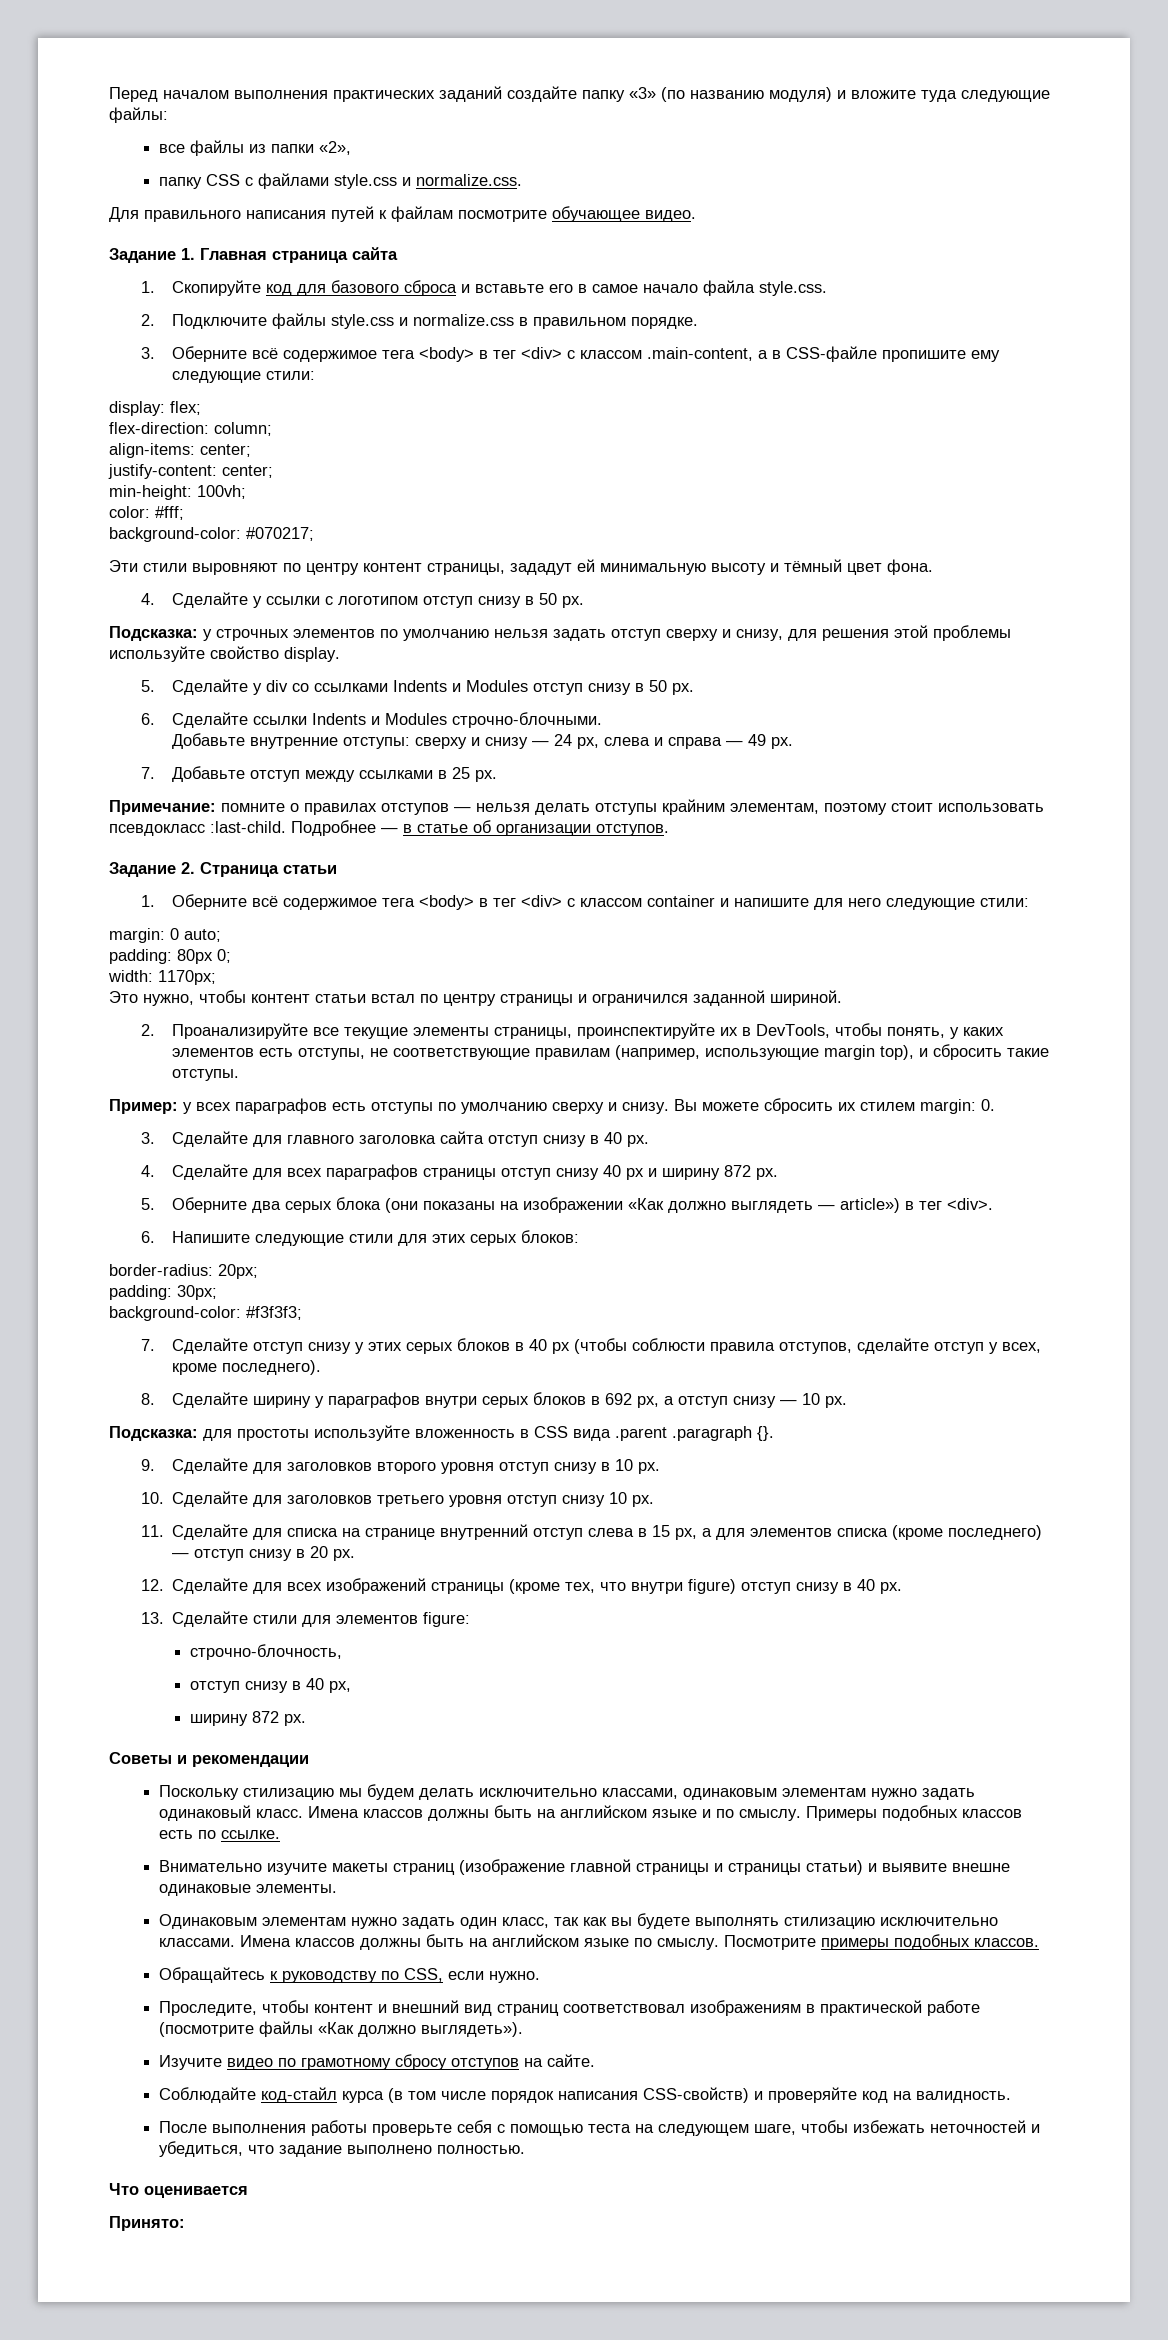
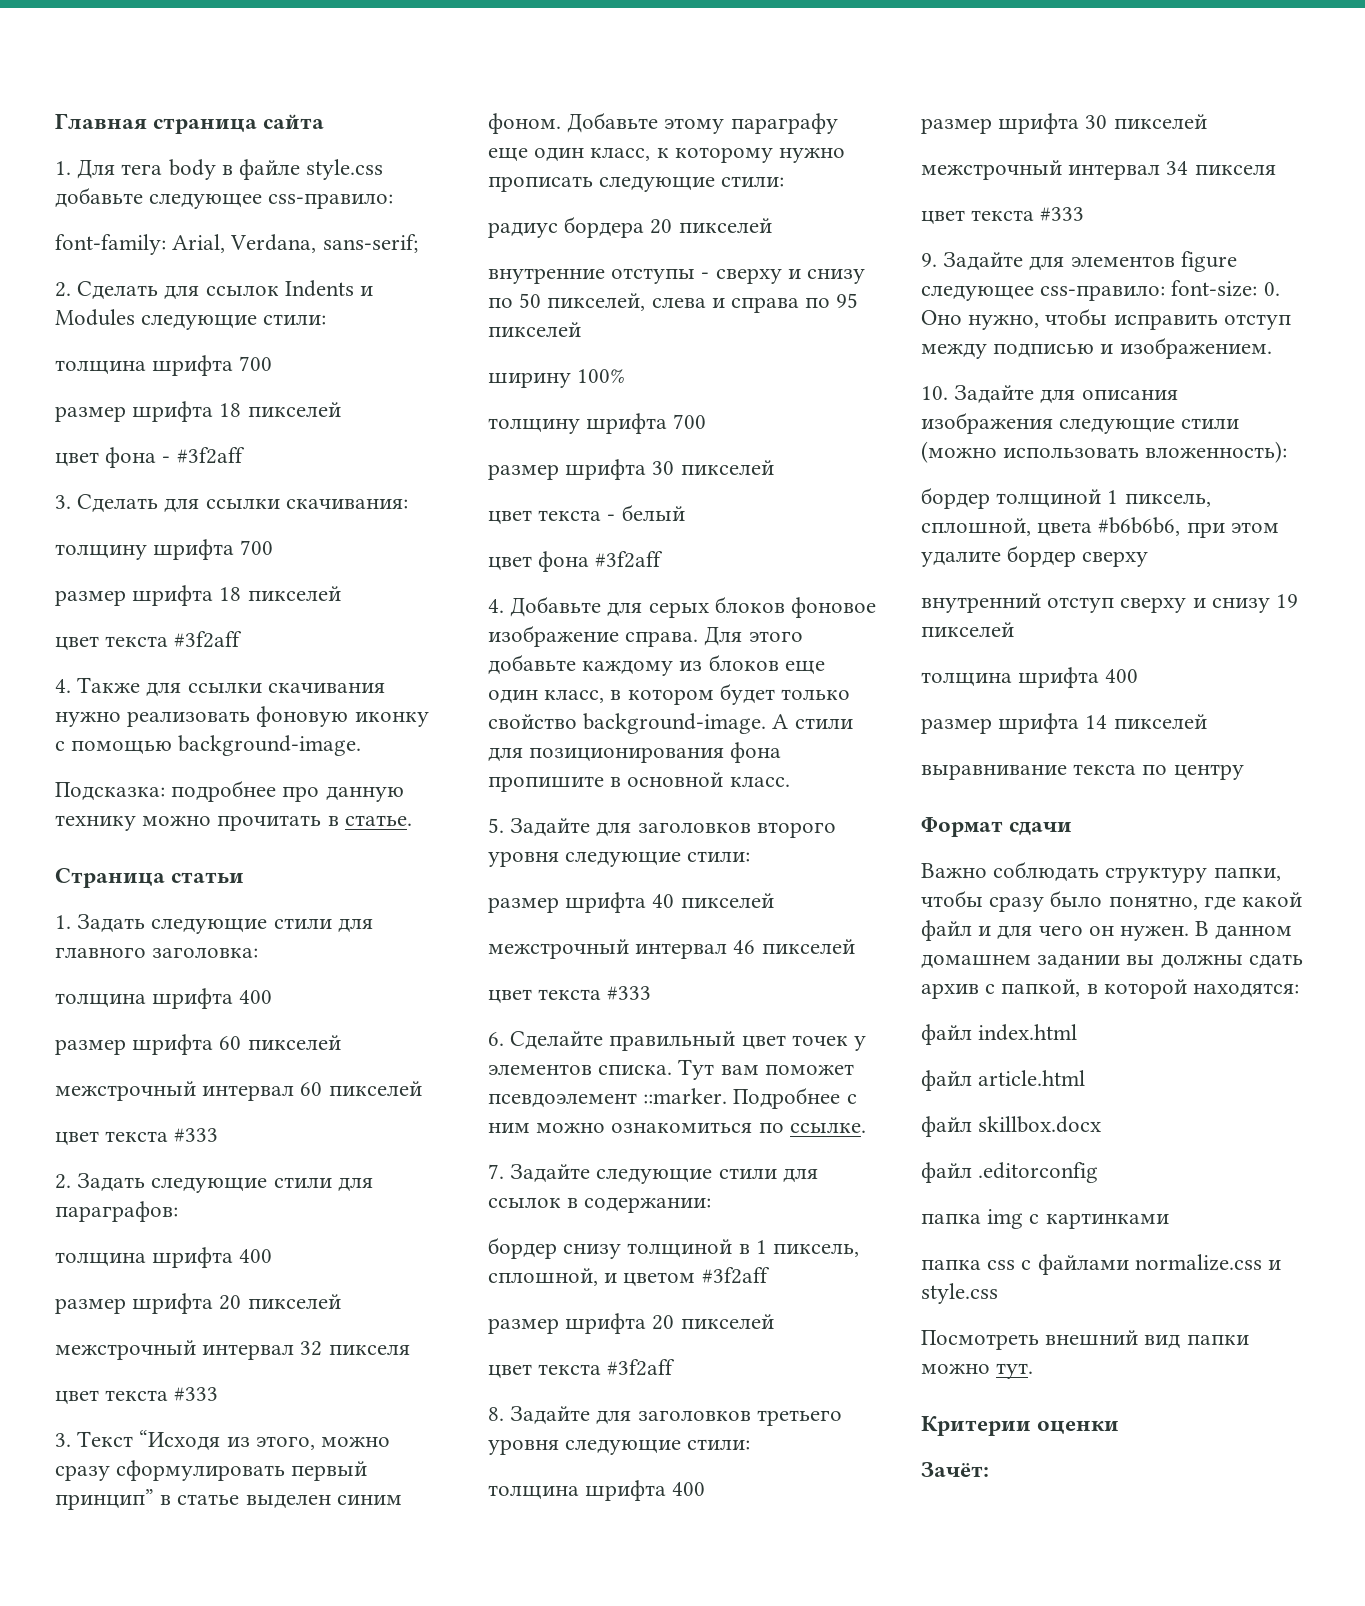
[109,86,1050,102] [109,107,168,123] [158,140,351,156] [158,173,522,189] [109,206,696,222] [109,247,398,263] [140,280,828,296] [140,313,699,329] [140,346,1001,362] [172,371,316,383] [109,401,201,416] [109,422,272,436] [109,443,251,458] [108,464,273,479] [109,485,246,500] [109,506,184,520] [109,527,314,542] [109,559,933,575] [140,592,585,608] [109,625,1011,641] [109,646,340,662] [140,679,695,695] [140,712,603,728] [172,733,794,749] [140,766,498,782] [109,799,1044,815] [109,820,669,836] [109,862,337,877] [140,894,1030,910] [109,928,221,943] [109,949,231,964] [108,970,216,985] [109,990,842,1006] [140,1023,1005,1039] [172,1044,1050,1060] [172,1069,240,1081] [109,1098,995,1114] [140,1131,650,1147] [140,1164,779,1180] [140,1197,994,1213] [140,1230,580,1246] [109,1264,258,1279] [109,1285,217,1300] [109,1306,302,1321] [140,1338,1042,1354] [172,1360,322,1375] [140,1392,848,1408] [109,1425,774,1441] [140,1458,661,1474] [140,1491,655,1507] [140,1524,1043,1540] [172,1546,356,1561] [140,1578,903,1594] [140,1611,471,1627] [190,1644,343,1660] [190,1678,352,1693] [190,1711,307,1726] [109,1752,309,1767] [158,1784,975,1800] [158,1805,1022,1821] [158,1830,280,1839] [158,1859,1010,1875] [158,1884,337,1896] [158,1913,998,1929] [158,1934,1039,1950] [158,1967,540,1983] [158,2000,980,2016] [158,2021,523,2037] [158,2054,595,2070] [158,2087,1011,2103] [158,2120,1040,2136] [158,2141,525,2157] [109,2183,248,2198] [109,2216,185,2231] Перед началом выполнения практических заданий создайте папку «3» (по названию модуля) и вложите туда следующие файлы: // все файлы из папки «2», // папку CSS с файлами style.css и normalize.css. // Для правильного написания путей к файлам посмотрите обучающее видео. // Задание 1. Главная страница сайта // 1. Скопируйте код для базового сброса и вставьте его в самое начало файла style.css. // 2. Подключите файлы style.css и normalize.css в правильном порядке. // 3. Оберните всё содержимое тега <body> в тег <div> с классом .main-content, а в CSS-файле пропишите ему следующие стили: // display: flex; // flex-direction: column; // align-items: center; // justify-content: center; // min-height: 100vh; // color: #fff; // background-color: #070217; // Эти стили выровняют по центру контент страницы, зададут ей минимальную высоту и тёмный цвет фона. // 4. Сделайте у ссылки с логотипом отступ снизу в 50 px. // Подсказка: у строчных элементов по умолчанию нельзя задать отступ сверху и снизу, для решения этой проблемы используйте свойство display. // 5. Сделайте у div со ссылками Indents и Modules отступ снизу в 50 px. // 6. Сделайте ссылки Indents и Modules строчно-блочными. // Добавьте внутренние отступы: сверху и снизу — 24 px, слева и справа — 49 px. // 7. Добавьте отступ между ссылками в 25 px. // Примечание: помните о правилах отступов — нельзя делать отступы крайним элементам, поэтому стоит использовать псевдокласс :last-child. Подробнее — в статье об организации отступов. // Задание 2. Страница статьи // 1. Оберните всё содержимое тега <body> в тег <div> с классом container и напишите для него следующие стили: // margin: 0 auto; // padding: 80px 0; // width: 1170px; // Это нужно, чтобы контент статьи встал по центру страницы и ограничился заданной шириной. // 2. Проанализируйте все текущие элементы страницы, проинспектируйте их в DevTools, чтобы понять, у каких элементов есть отступы, не соответствующие правилам (например, использующие margin top), и сбросить такие отступы. // Пример: у всех параграфов есть отступы по умолчанию сверху и снизу. Вы можете сбросить их стилем margin: 0. // 3. Сделайте для главного заголовка сайта отступ снизу в 40 px. // 4. Сделайте для всех параграфов страницы отступ снизу 40 px и ширину 872 px. // 5. Оберните два серых блока (они показаны на изображении «Как должно выглядеть — article») в тег <div>. // 6. Напишите следующие стили для этих серых блоков: // border-radius: 20px; // padding: 30px; // background-color: #f3f3f3; // 7. Сделайте отступ снизу у этих серых блоков в 40 px (чтобы соблюсти правила отступов, сделайте отступ у всех, кроме последнего). // 8. Сделайте ширину у параграфов внутри серых блоков в 692 px, а отступ снизу — 10 px. // Подсказка: для простоты используйте вложенность в CSS вида .parent .paragraph {}. // 9. Сделайте для заголовков второго уровня отступ снизу в 10 px. // 10. Сделайте для заголовков третьего уровня отступ снизу 10 px. // 11. Сделайте для списка на странице внутренний отступ слева в 15 px, а для элементов списка (кроме последнего) — отступ снизу в 20 px. // 12. Сделайте для всех изображений страницы (кроме тех, что внутри figure) отступ снизу в 40 px. // 13. Сделайте стили для элементов figure: // строчно-блочность, // отступ снизу в 40 px, // ширину 872 px. // Советы и рекомендации // Поскольку стилизацию мы будем делать исключительно классами, одинаковым элементам нужно задать одинаковый класс. Имена классов должны быть на английском языке и по смыслу. Примеры подобных классов есть по ссылке. // Внимательно изучите макеты страниц (изображение главной страницы и страницы статьи) и выявите внешне одинаковые элементы. // Одинаковым элементам нужно задать один класс, так как вы будете выполнять стилизацию исключительно классами. Имена классов должны быть на английском языке по смыслу. Посмотрите примеры подобных классов. // Обращайтесь к руководству по CSS, если нужно. // Проследите, чтобы контент и внешний вид страниц соответствовал изображениям в практической работе (посмотрите файлы «Как должно выглядеть»). // Изучите видео по грамотному сбросу отступов на сайте. // Соблюдайте код-стайл курса (в том числе порядок написания CSS-свойств) и проверяйте код на валидность. // После выполнения работы проверьте себя с помощью теста на следующем шаге, чтобы избежать неточностей и убедиться, что задание выполнено полностью. // Что оценивается // Принято: -> [55,113,325,134] [55,159,384,180] [55,187,394,209] [55,234,418,255] [55,280,374,300] [55,309,327,330] [55,355,273,376] [55,401,341,422] [55,447,245,468] [55,494,408,513] [55,539,274,560] [55,585,341,606] [55,631,243,651] [55,677,385,697] [55,706,429,727] [55,735,362,756] [55,780,404,802] [55,815,412,831] [55,868,245,888] [55,914,373,934] [55,947,259,958] [55,988,273,1009] [55,1034,341,1055] [55,1081,422,1101] [55,1128,219,1146] [55,1173,373,1193] [55,1201,178,1222] [55,1247,273,1268] [55,1293,341,1314] [55,1340,410,1360] [55,1387,219,1405] [55,1430,391,1451] [55,1460,368,1481] [55,1489,402,1510] [488,112,838,134] [488,147,846,163] [488,176,785,192] [488,216,772,238] [488,268,866,284] [488,293,859,313] [488,322,581,337] [488,369,626,388] [488,413,707,434] [488,459,774,480] [488,504,685,525] [488,551,664,572] [488,596,877,618] [488,625,803,647] [488,654,825,676] [488,683,851,705] [488,713,853,734] [488,742,782,763] [488,772,790,792] [488,818,836,838] [488,851,751,867] [488,892,774,913] [488,939,855,959] [488,986,652,1004] [488,1031,867,1051] [488,1059,854,1080] [488,1087,857,1109] [488,1122,866,1133] [488,1164,818,1184] [488,1197,712,1213] [488,1237,860,1259] [488,1267,770,1287] [488,1313,774,1334] [488,1359,676,1379] [488,1406,842,1426] [488,1439,751,1455] [488,1480,706,1501] [921,113,1207,134] [921,160,1276,180] [921,207,1085,225] [921,251,1237,272] [921,280,1280,301] [921,308,1291,330] [921,337,1272,359] [921,385,1178,404] [921,412,1240,434] [921,441,1288,463] [921,487,1211,509] [921,517,1279,538] [921,545,1149,567] [921,593,1299,613] [921,622,1014,637] [921,667,1139,688] [921,713,1207,734] [921,764,1244,780] [921,817,1073,837] [921,861,1281,883] [921,890,1303,912] [921,920,1293,941] [921,954,1303,969] [921,979,1300,999] [921,1024,1078,1045] [921,1070,1086,1091] [921,1116,1102,1137] [921,1162,1099,1183] [921,1209,1169,1229] [921,1254,1282,1275] [921,1283,998,1304] [921,1330,1249,1350] [921,1363,1034,1379] [921,1416,1120,1436] [921,1462,989,1477] Главная страница сайта // 1. Для тега body в файле style.css добавьте следующее css-правило: // font-family: Arial, Verdana, sans-serif; // 2. Сделать для ссылок Indents и Modules следующие стили: // толщина шрифта 700 // размер шрифта 18 пикселей // цвет фона - #3f2aff // 3. Сделать для ссылки скачивания: // толщину шрифта 700 // размер шрифта 18 пикселей // цвет текста #3f2aff // 4. Также для ссылки скачивания нужно реализовать фоновую иконку с помощью background-image. // Подсказка: подробнее про данную технику можно прочитать в статье. // Страница статьи // 1. Задать следующие стили для главного заголовка: // толщина шрифта 400 // размер шрифта 60 пикселей // межстрочный интервал 60 пикселей // цвет текста #333 // 2. Задать следующие стили для параграфов: // толщина шрифта 400 // размер шрифта 20 пикселей // межстрочный интервал 32 пикселя // цвет текста #333 // 3. Текст “Исходя из этого, можно сразу сформулировать первый принцип” в статье выделен синим фоном. Добавьте этому параграфу еще один класс, к которому нужно прописать следующие стили: // радиус бордера 20 пикселей // внутренние отступы - сверху и снизу по 50 пикселей, слева и справа по 95 пикселей // ширину 100% // толщину шрифта 700 // размер шрифта 30 пикселей // цвет текста - белый // цвет фона #3f2aff // 4. Добавьте для серых блоков фоновое изображение справа. Для этого добавьте каждому из блоков еще один класс, в котором будет только свойство background-image. А стили для позиционирования фона пропишите в основной класс. // 5. Задайте для заголовков второго уровня следующие стили: // размер шрифта 40 пикселей // межстрочный интервал 46 пикселей // цвет текста #333 // 6. Сделайте правильный цвет точек у элементов списка. Тут вам поможет псевдоэлемент ::marker. Подробнее с ним можно ознакомиться по ссылке. // 7. Задайте следующие стили для ссылок в содержании: // бордер снизу толщиной в 1 пиксель, сплошной, и цветом #3f2aff // размер шрифта 20 пикселей // цвет текста #3f2aff // 8. Задайте для заголовков третьего уровня следующие стили: // толщина шрифта 400 // размер шрифта 30 пикселей // межстрочный интервал 34 пикселя // цвет текста #333 // 9. Задайте для элементов figure следующее css-правило: font-size: 0. Оно нужно, чтобы исправить отступ между подписью и изображением. // 10. Задайте для описания изображения следующие стили (можно использовать вложенность): // бордер толщиной 1 пиксель, сплошной, цвета #b6b6b6, при этом удалите бордер сверху // внутренний отступ сверху и снизу 19 пикселей // толщина шрифта 400 // размер шрифта 14 пикселей // выравнивание текста по центру // Формат сдачи // Важно соблюдать структуру папки, чтобы сразу было понятно, где какой файл и для чего он нужен. В данном домашнем задании вы должны сдать архив с папкой, в которой находятся: // файл index.html // файл article.html // файл skillbox.docx // файл .editorconfig // папка img с картинками // папка css с файлами normalize.css и style.css // Посмотреть внешний вид папки можно тут. // Критерии оценки // Зачёт:

